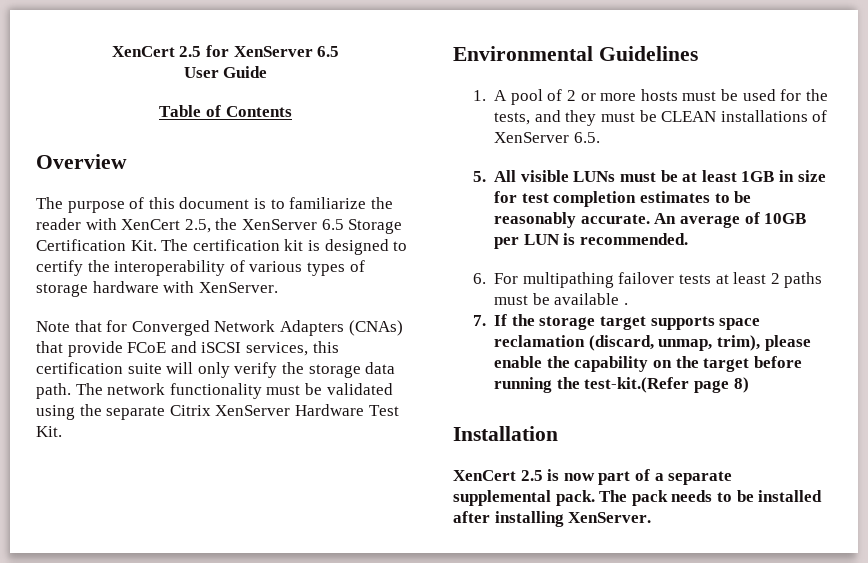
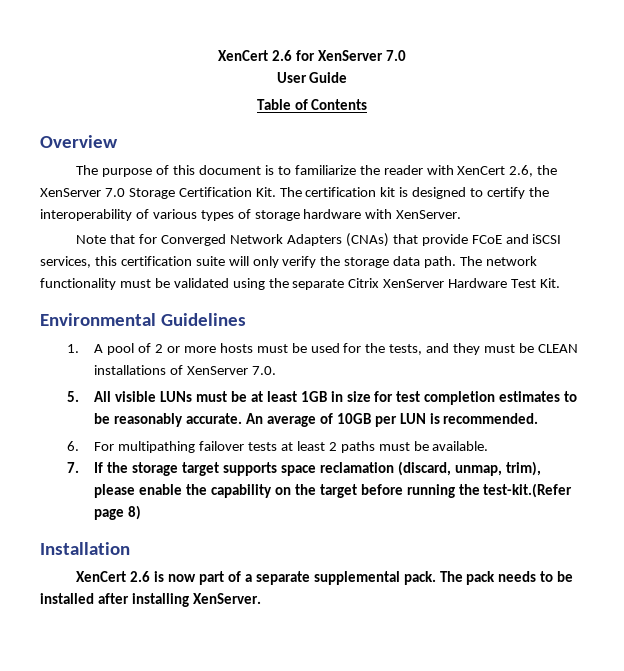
[111,46,202,57] XenCert 2.5 -> [218,50,293,61] XenCert 2.6
[317,46,340,57] 6.5 -> [385,50,406,61] 7.0
[184,219,211,233] 2.5, -> [509,165,534,177] 2.6,
[321,219,344,230] 6.5 -> [104,188,125,197] 7.0
[573,132,600,143] 6.5. -> [252,366,277,375] 7.0.
[554,293,629,305] available . -> [432,441,489,451] available.
[520,470,543,481] 2.5 -> [130,571,151,582] 2.6

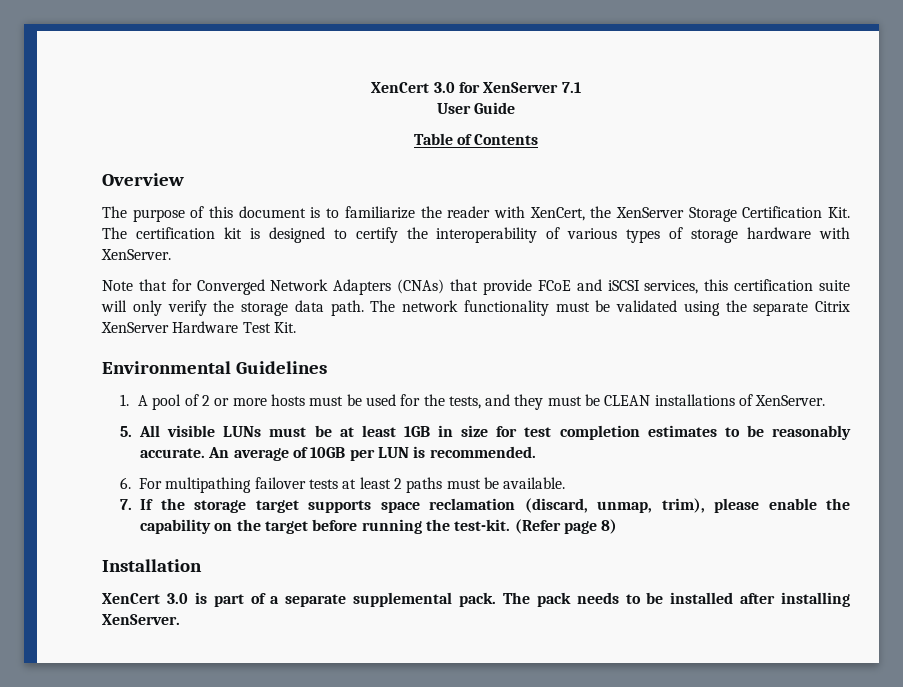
[218,50,293,61] XenCert 2.6 -> [371,82,455,93] XenCert 3.0
[385,50,406,61] 7.0 -> [561,82,581,93] 7.1
[457,165,534,177] XenCert 2.6, -> [529,207,585,221] XenCert,
[104,188,125,197] 7.0 -> (684, 212) none
[187,366,277,375] XenServer 7.0. -> [755,395,826,406] XenServer.
[483,483,573,498] test-kit.(Refer -> [454,519,561,534] test-kit. (Refer
[130,571,197,582] 2.6 is now -> [166,592,207,604] 3.0 is

